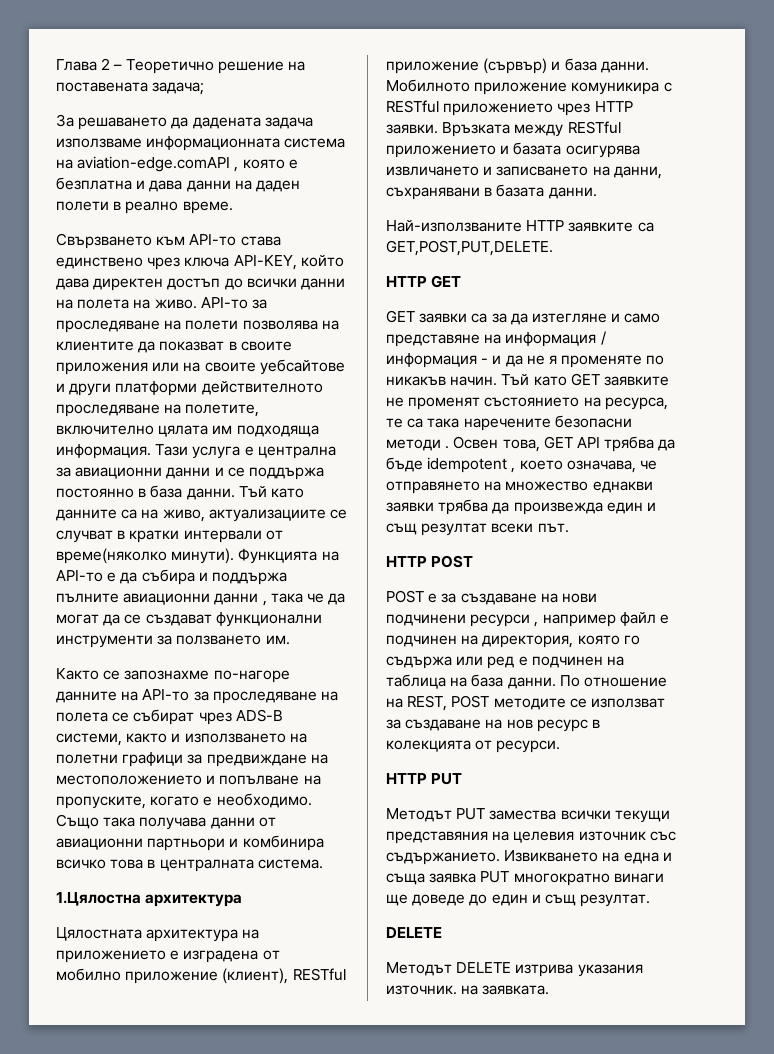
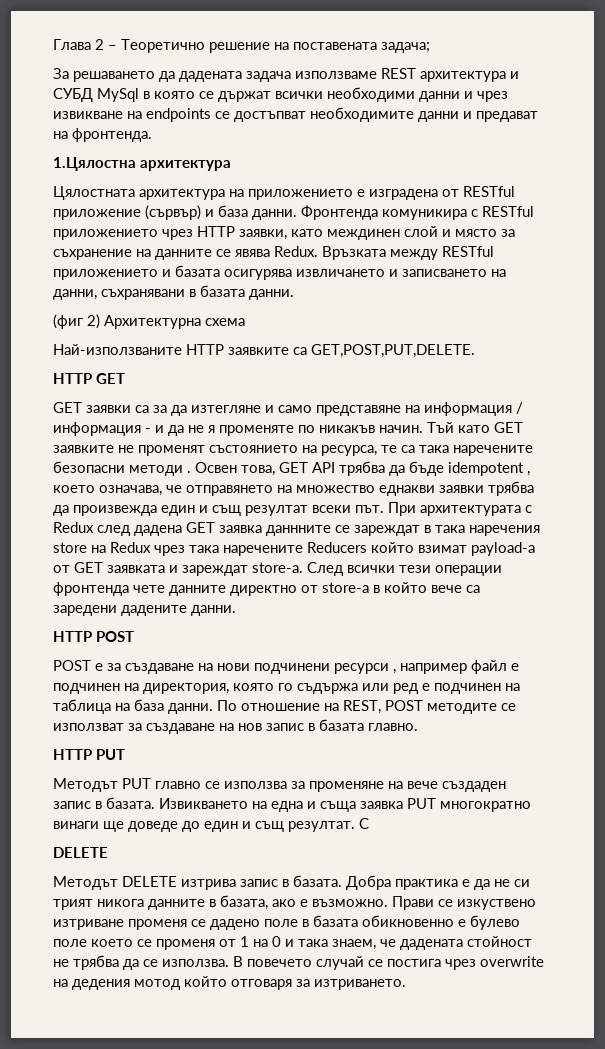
[146,136,346,151] [56,156,298,172] [56,177,300,192] [56,201,233,214] [56,233,281,249] [56,255,344,270] [56,278,345,291] [56,297,267,309] [56,320,339,333] [56,341,292,353] [56,359,345,375] [56,381,323,396] [56,404,260,417] [56,425,319,437] [56,444,336,459] [56,467,324,480] [56,485,304,500] [56,509,347,522] [56,530,283,543] [56,548,339,564] [56,569,287,585] [56,593,346,606] [56,612,322,627] [56,635,290,648] [56,668,290,683] [56,689,338,704] [56,709,283,725] [56,733,307,746] [56,752,328,767] [56,775,321,785] [56,793,312,809] [56,814,276,830] [56,835,324,851] [56,859,323,872] информационната система на aviation-edge.comAPI , която е безплатна и дава данни на даден полети в реално време. // Свързването към API-то става единствено чрез ключа API-KEY, който дава директен достъп до всички данни на полета на живо. API-то за проследяване на полети позволява на клиентите да показват в своите приложения или на своите уебсайтове и други платформи действителното проследяване на полетите, включително цялата им подходяща информация. Тази услуга е централна за авиационни данни и се поддържа постоянно в база данни. Тъй като данните са на живо, актуализациите се случват в кратки интервали от време(няколко минути). Функцията на API-то е да събира и поддържа пълните авиационни данни , така че да могат да се създават функционални инструменти за ползването им. // Както се запознахме по-нагоре данните на API-то за проследяване на полета се събират чрез ADS-B системи, както и използването на полетни графици за предвиждане на местоположението и попълване на пропуските, когато е необходимо. Също така получава данни от авиационни партньори и комбинира всичко това в централната система. -> [381,68,519,82] [53,87,508,102] [53,107,538,122] [53,128,152,142] REST архитектура и СУБД MySql в която се държат всички необходими данни и чрез извикване на endpoints се достъпват необходимите данни и предават на фронтенда.
[56,968,289,984] мобилно приложение (клиент), -> (459, 193) none
[386,79,568,95] Мобилното приложение -> [301,205,378,220] Фронтенда
[386,124,438,134] заявки. -> [239,226,515,240] [53,246,318,260] заявки, като междинен слой и място за съхранение на данните се явява Redux.
(597, 193) none -> [53,314,245,329] // (фиг 2) Архитектурна схема
(569, 528) none -> [388,502,532,516] [53,522,540,536] [53,542,535,556] [53,562,502,576] [53,582,480,596] [53,605,236,616] При архитектурата с Redux след дадена GET заявка даннните се зареждат в така наречения store на Redux чрез така наречените Reducers който взимат payload-а от GET заявката и зареждат store-a. След всички тези операции фронтенда чете данните директно от store-a в който вече са заредени дадените данни.
[536,719,600,732] [386,740,561,753] ресурс в колекцията от ресурси. -> [266,719,418,731] запис в базата главно.
[489,810,670,823] [386,831,676,844] [386,852,500,865] замества всички текущи представяния на целевия източник със съдържанието. -> [155,781,506,792] [53,797,155,809] главно се използва за променяне на вече създаден запис в базата.
(651, 900) none -> [359,818,369,829] С
[577,964,643,977] [386,985,550,995] указания източник. на заявката. -> [240,875,530,890] [53,895,536,910] [53,915,520,930] [53,936,532,950] [53,955,544,970] [53,976,406,990] запис в базата. Добра практика е да не си трият никога данните в базата, ако е възможно. Прави се изкуствено изтриване променя се дадено поле в базата обикновенно е булево поле което се променя от 1 на 0 и така знаем, че дадената стойност не трябва да се използва. В повечето случай се постига чрез overwrite на дедения мотод който отговаря за изтриването.

